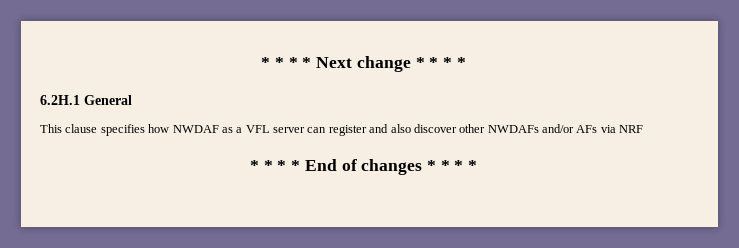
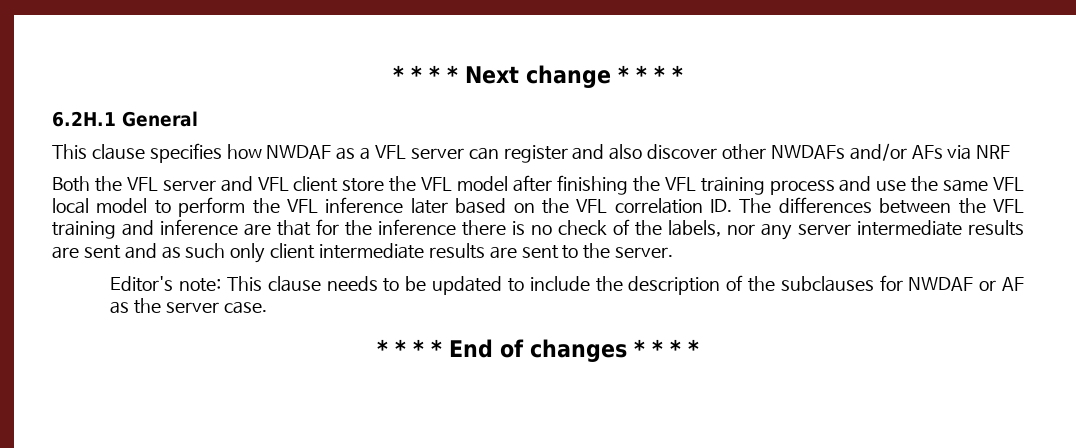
(644, 129) none -> [52,175,1024,195] [52,197,1025,217] [52,219,1024,240] [52,243,674,263] [110,275,1024,295] [110,298,267,314] // Both the VFL server and VFL client store the VFL model after finishing the VFL training process and use the same VFL local model to perform the VFL inference later based on the VFL correlation ID. The differences between the VFL training and inference are that for the inference there is no check of the labels, nor any server intermediate results are sent and as such only client intermediate results are sent to the server. // Editor's note: This clause needs to be updated to include the description of the subclauses for NWDAF or AF as the server case.

